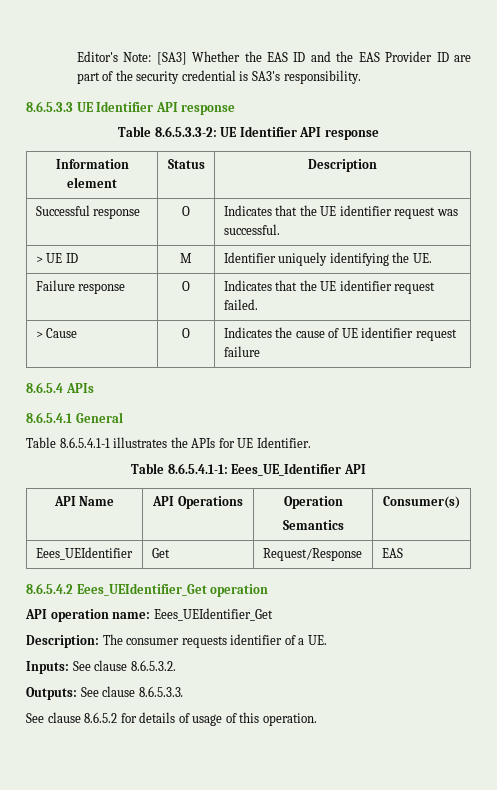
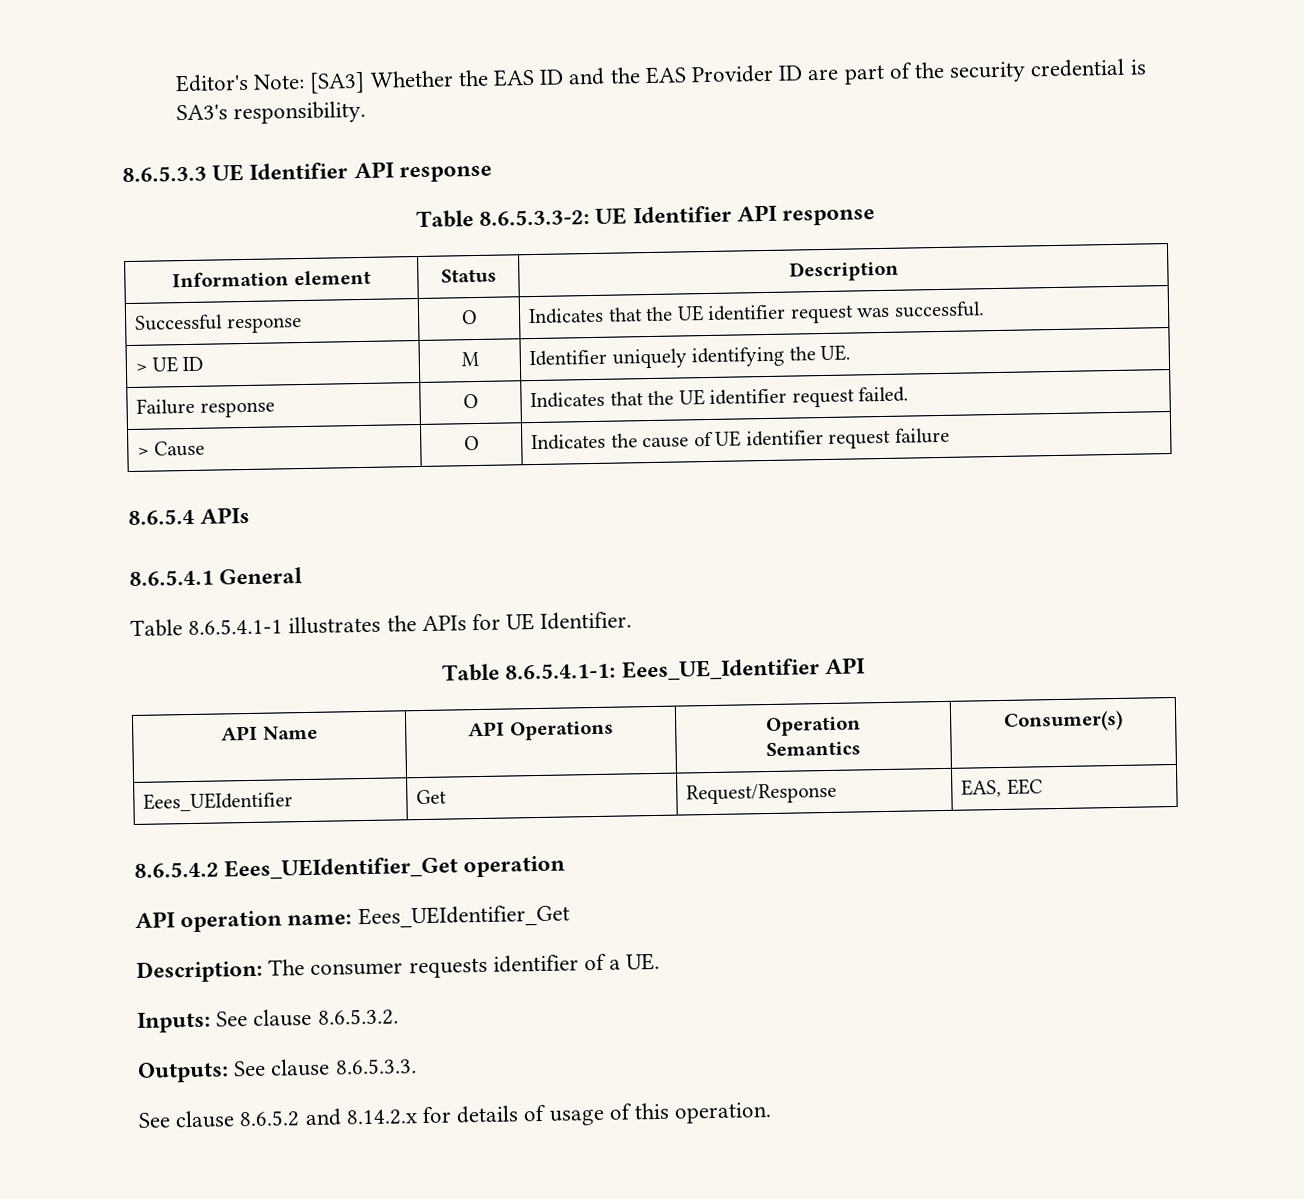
[381,548,403,558] EAS -> [961,778,1043,798] EAS, EEC
(118, 717) none -> [304,1108,418,1127] and 8.14.2.x

